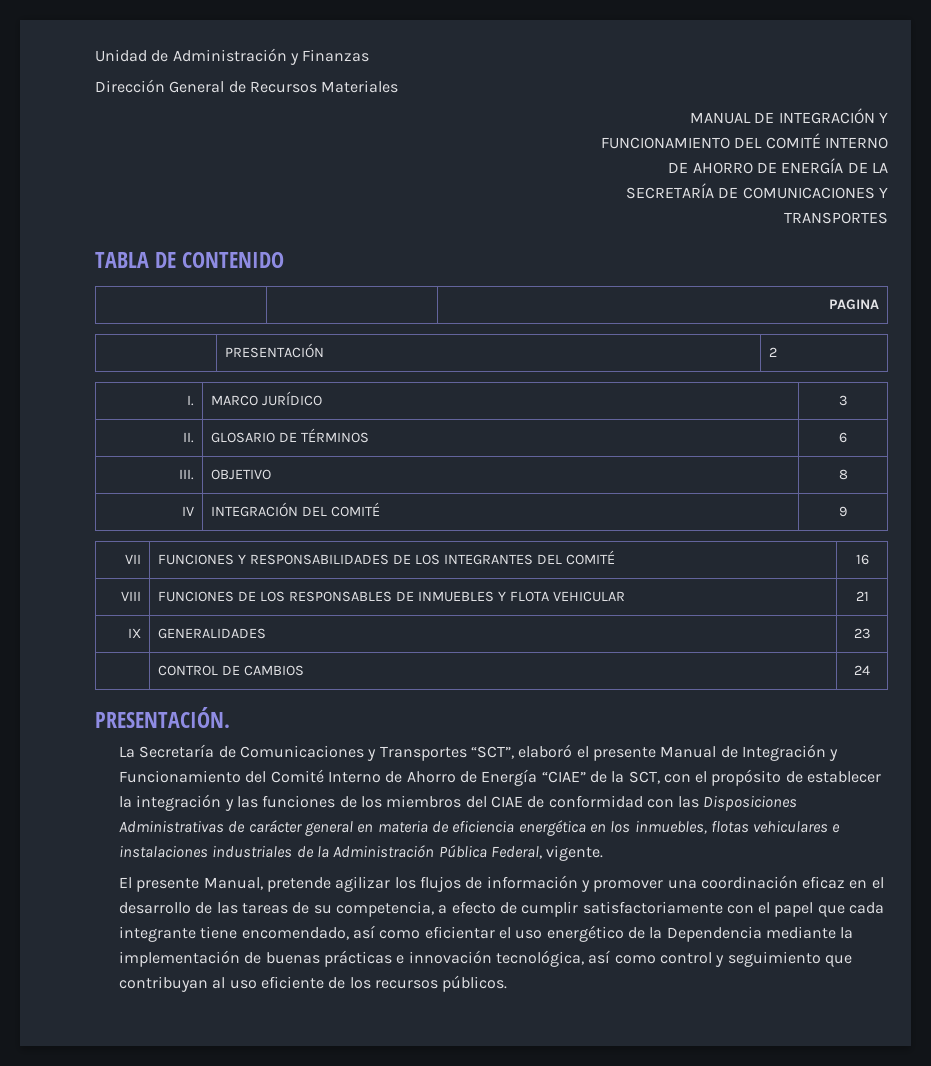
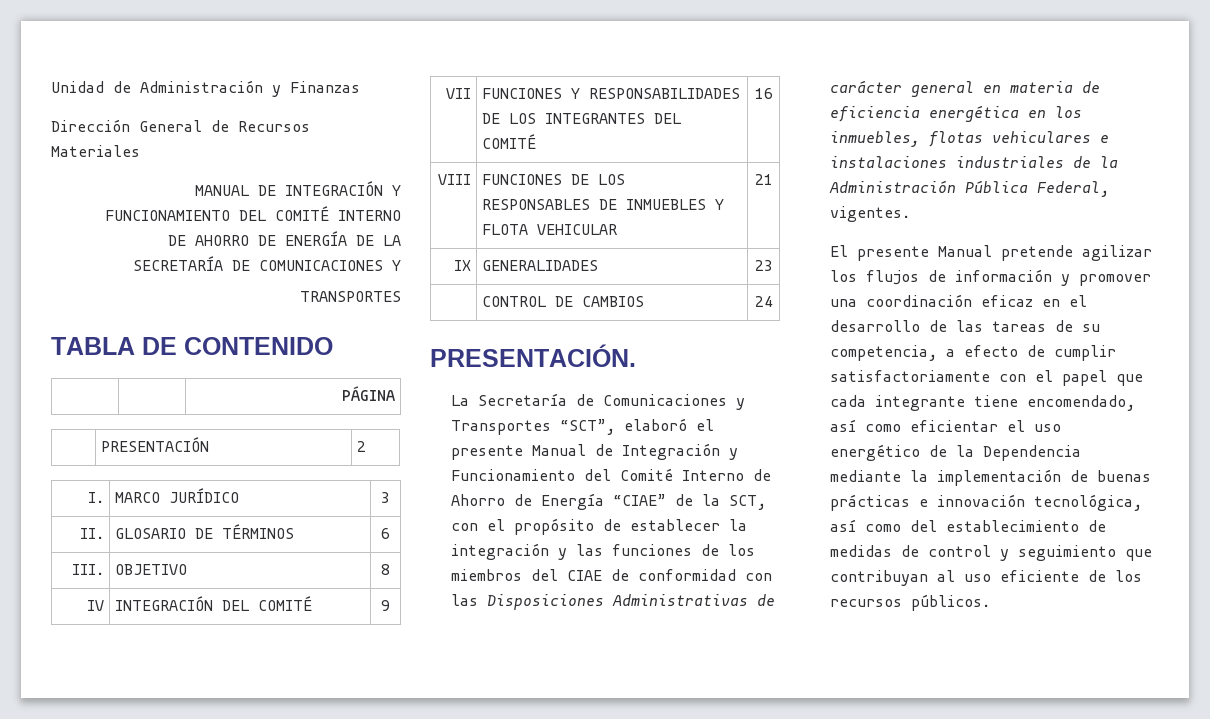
[828,299,879,310] PAGINA -> [341,386,395,401] PÁGINA
[546,845,604,861] vigente. -> [830,206,911,222] vigentes.
[203,877,263,890] Manual, -> [938,245,993,257] Manual
(656, 959) none -> [910,520,1107,532] [830,545,920,557] del establecimiento de medidas de

